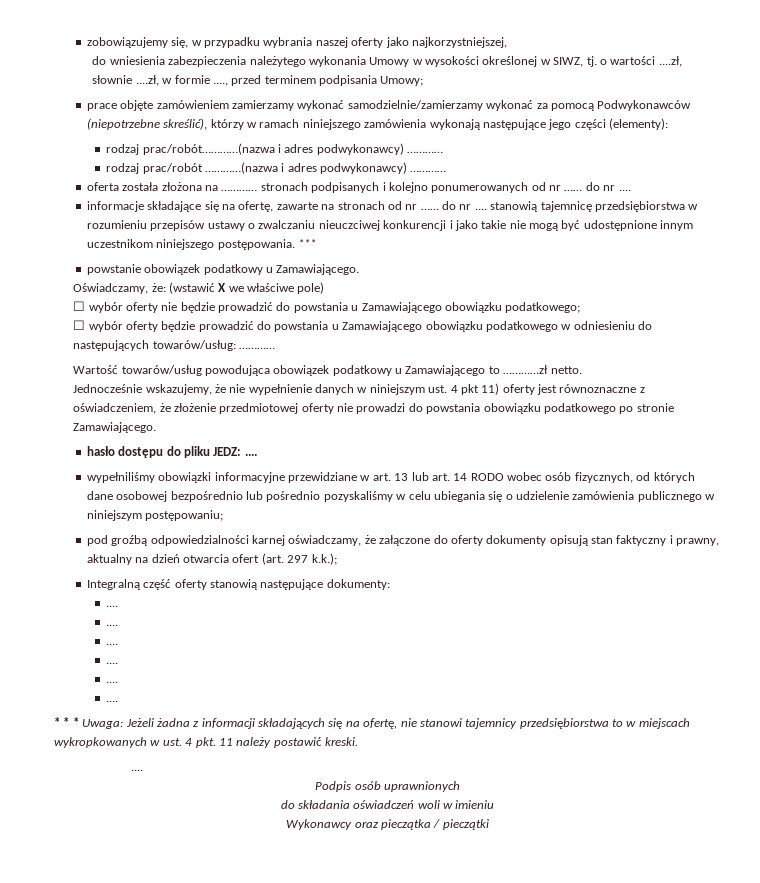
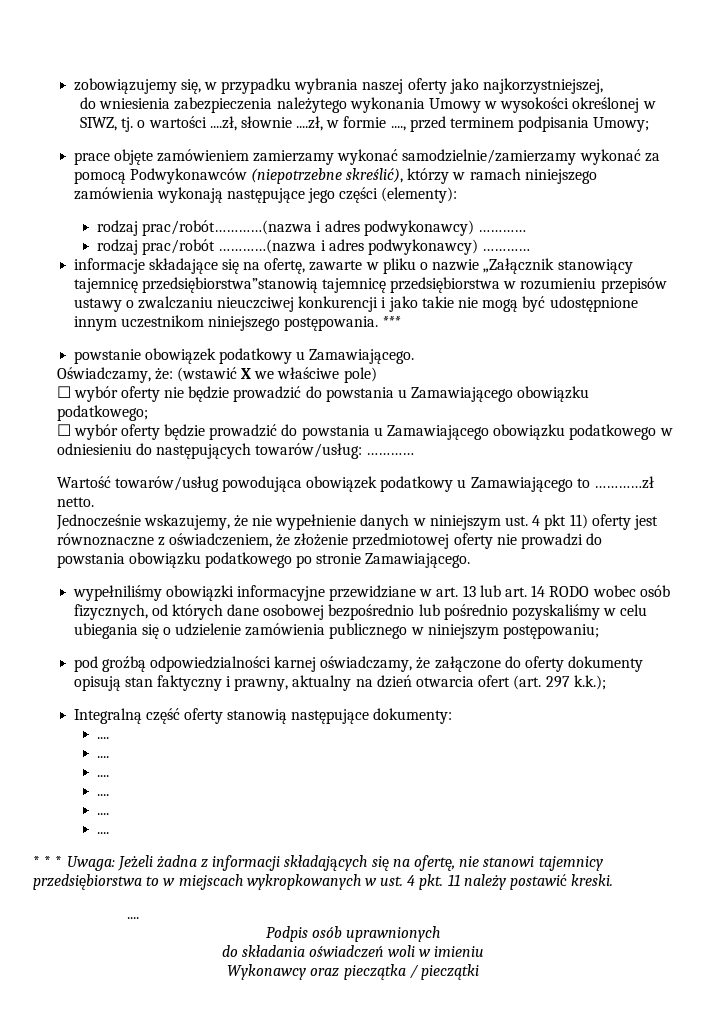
[86,182,631,193] // oferta została złożona na ………… stronach podpisanych i kolejno ponumerowanych od nr …… do nr .... -> (531, 250) none
[321,201,539,212] na stronach od nr …… do nr .... stanowią -> [365,258,633,274] [73,277,318,293] w pliku o nazwie „Załącznik stanowiący tajemnicę przedsiębiorstwa”stanowią
[86,446,257,458] // hasło dostępu do pliku JEDZ: .... -> (471, 560) none

